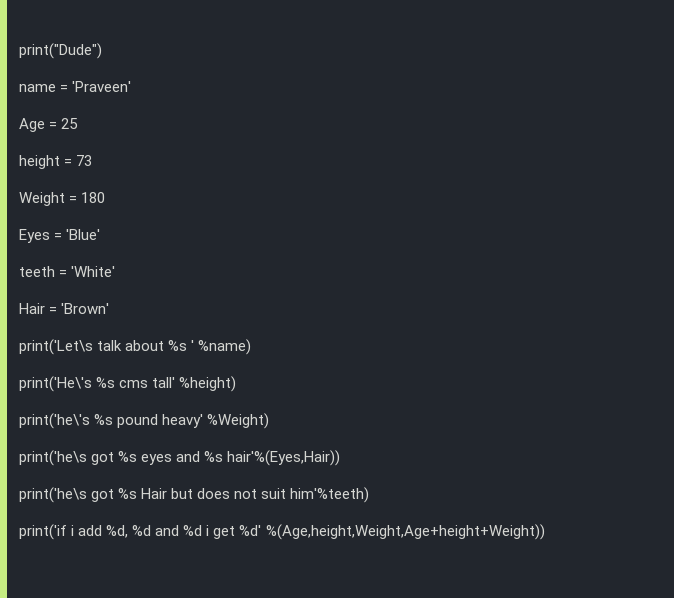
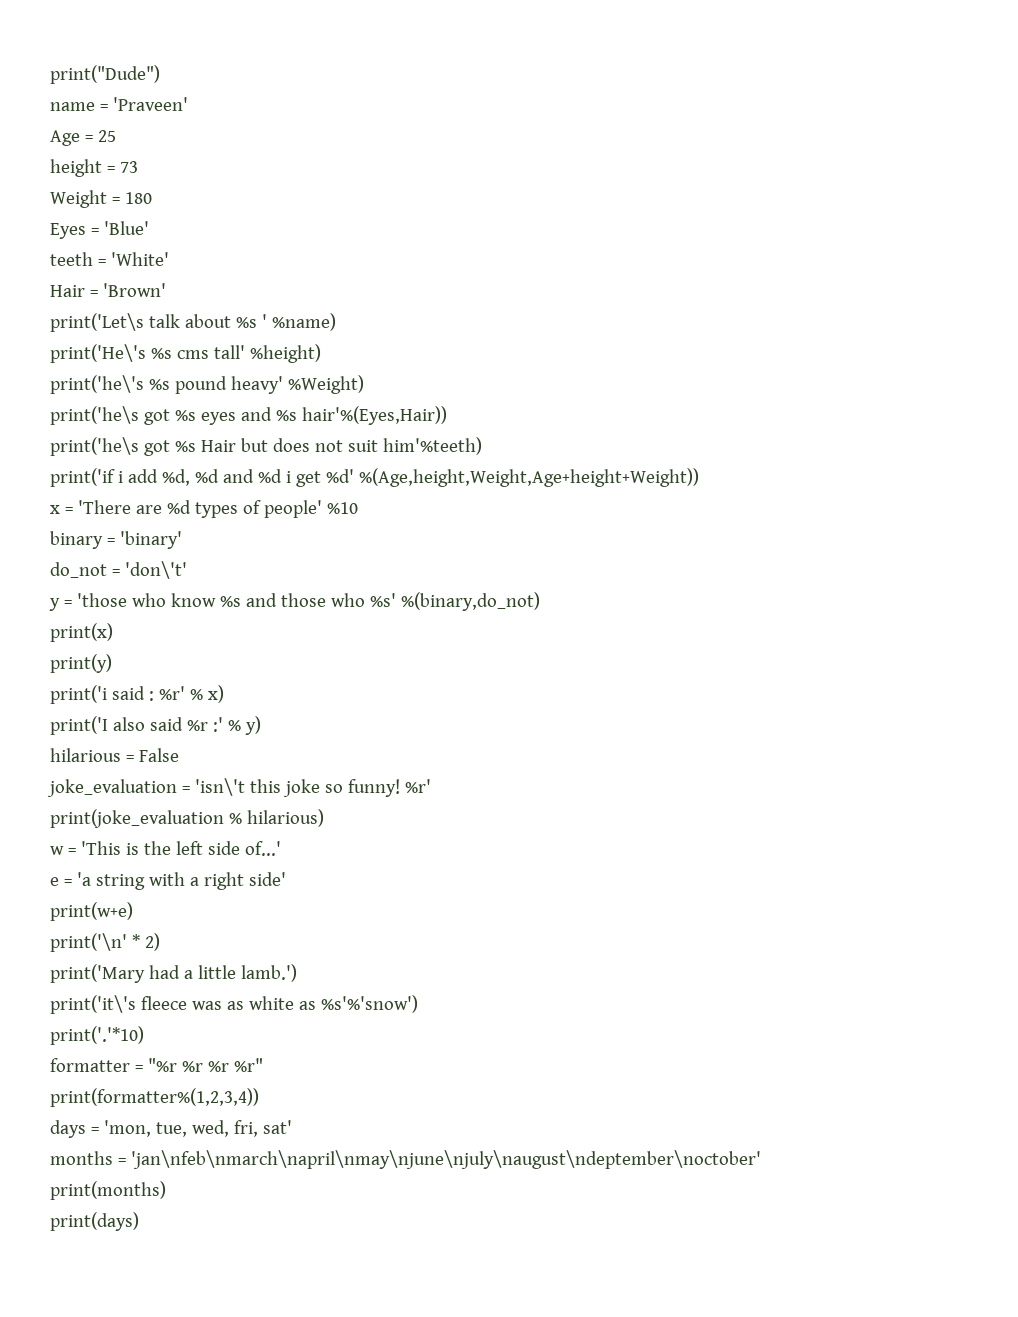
(545, 532) none -> [50,500,358,518] [50,531,182,549] [50,561,187,579] [49,592,540,611] [50,623,113,642] [50,654,112,673] [50,685,224,704] [50,716,261,735] [50,748,179,762] [47,778,431,797] [50,809,324,828] [50,841,281,856] [50,872,286,890] [50,902,133,921] [50,933,160,952] [50,964,297,983] [50,995,418,1014] [50,1026,144,1045] [50,1058,263,1072] [50,1088,259,1107] [50,1120,292,1138] [50,1150,761,1169] [50,1181,166,1200] [50,1212,139,1231] // x = 'There are %d types of people' %10 // binary = 'binary' // do_not = 'don\'t' // y = 'those who know %s and those who %s' %(binary,do_not) // print(x) // print(y) // print('i said : %r' % x) // print('I also said %r :' % y) // hilarious = False // joke_evaluation = 'isn\'t this joke so funny! %r' // print(joke_evaluation % hilarious) // w = 'This is the left side of...' // e = 'a string with a right side' // print(w+e) // print('\n' * 2) // print('Mary had a little lamb.') // print('it\'s fleece was as white as %s'%'snow') // print('.'*10) // formatter = "%r %r %r %r" // print(formatter%(1,2,3,4)) // days = 'mon, tue, wed, fri, sat' // months = 'jan\nfeb\nmarch\napril\nmay\njune\njuly\naugust\ndeptember\noctober' // print(months) // print(days)

